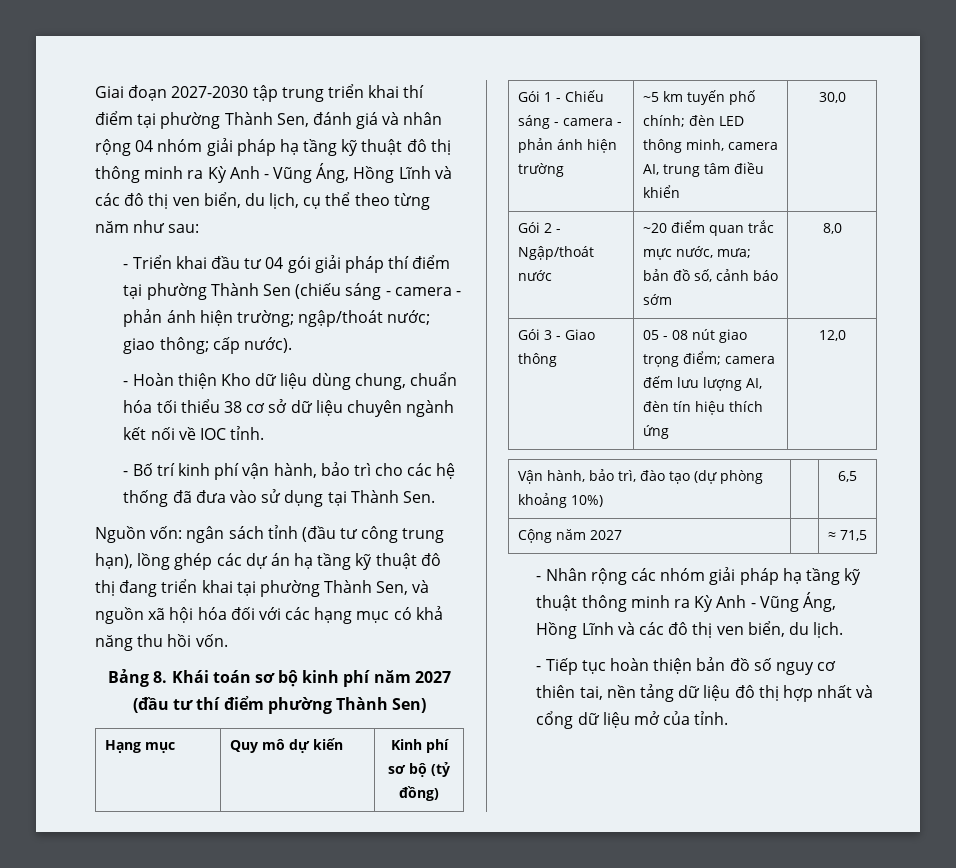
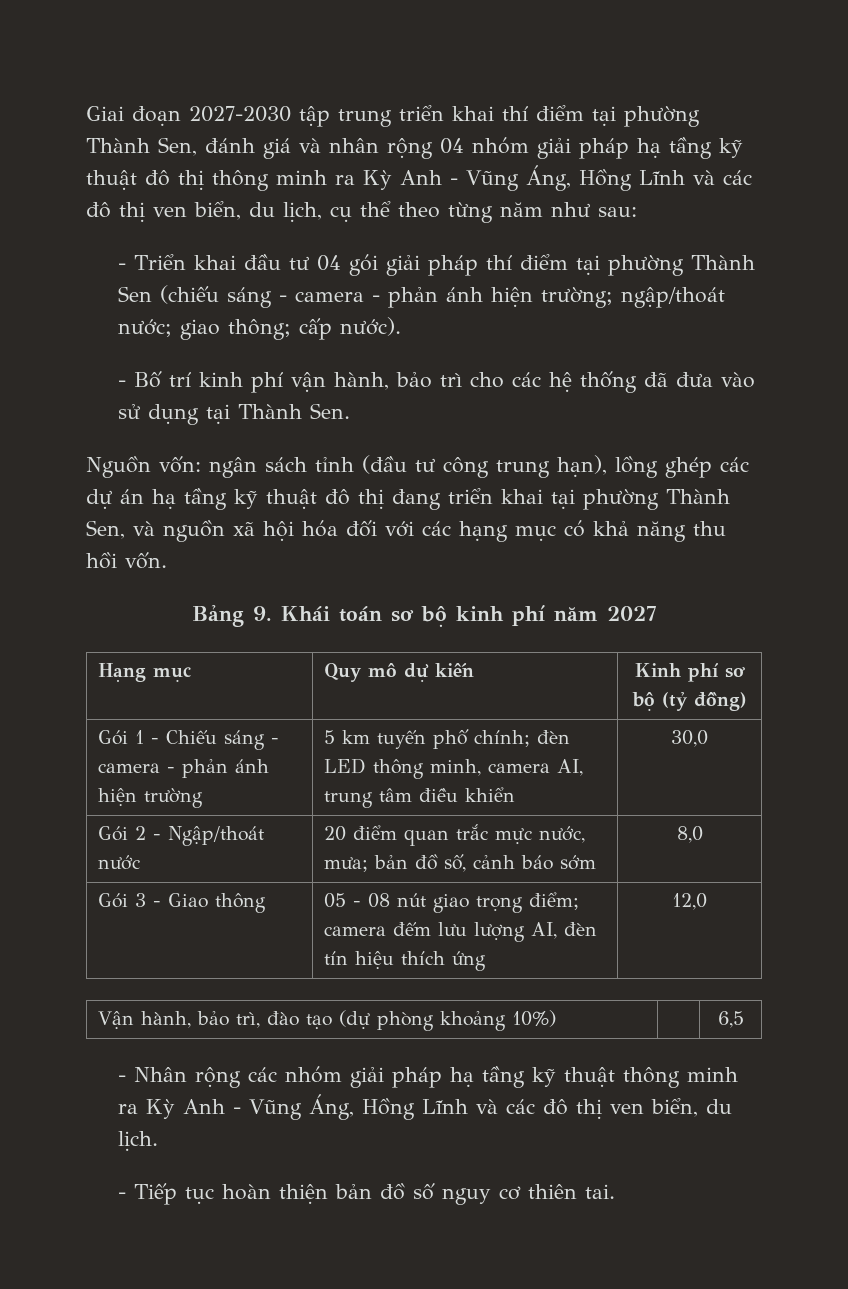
[123,372,457,390] [123,399,455,417] [123,426,265,440] // - Hoàn thiện Kho dữ liệu dùng chung, chuẩn hóa tối thiểu 38 cơ sở dữ liệu chuyên ngành kết nối về IOC tỉnh. -> (402, 326) none
[153,671,168,683] 8. -> [252,606,272,621] 9.
[132,696,427,714] (đầu tư thí điểm phường Thành Sen) -> (657, 613) none
[642,92,659,102] ~5 -> [324,730,336,744] 5
[642,223,667,233] ~20 -> [324,826,347,841] 20
[517,529,622,543] [828,530,867,541] // Cộng năm 2027 | | ≈ 71,5 -> (744, 1019) none
[579,684,874,702] [536,711,729,729] tai, nền tảng dữ liệu đô thị hợp nhất và cổng dữ liệu mở của tỉnh. -> [585,1184,616,1199] tai.

